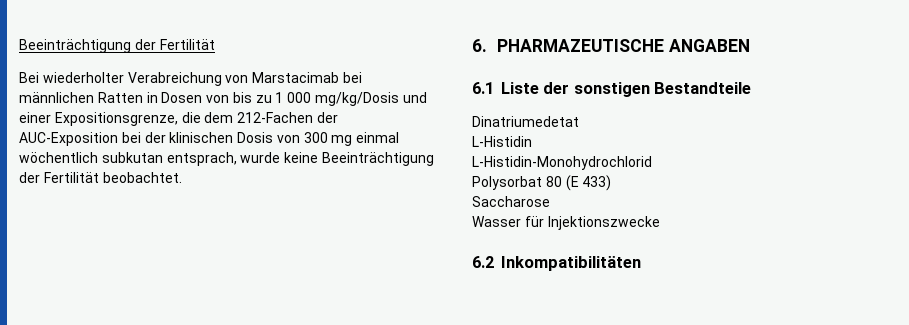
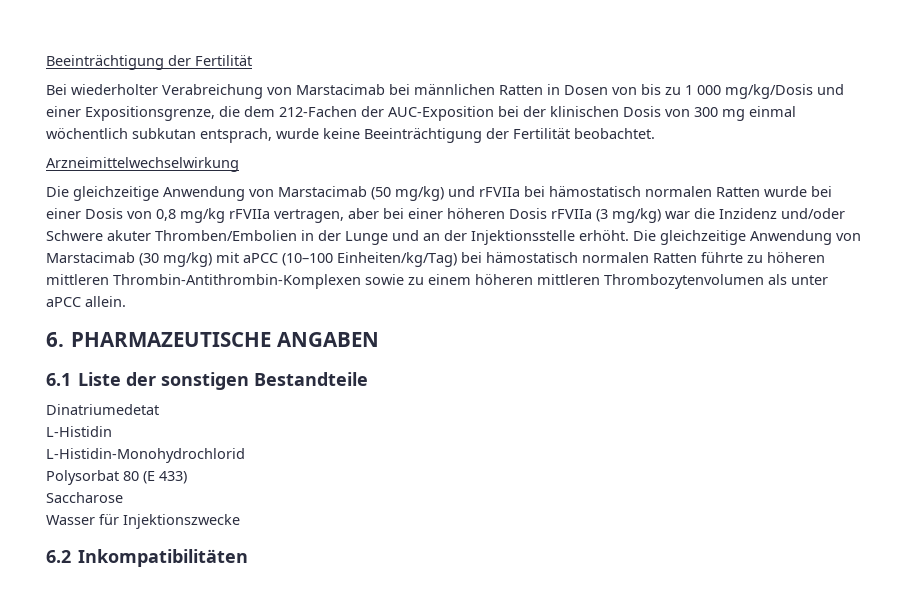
(182, 177) none -> [46,157,239,172] [46,186,832,201] [46,208,845,223] [46,230,861,245] [46,252,825,267] [46,274,828,289] [46,296,126,307] // Arzneimittelwechselwirkung // Die gleichzeitige Anwendung von Marstacimab (50 mg/kg) und rFVIIa bei hämostatisch normalen Ratten wurde bei einer Dosis von 0,8 mg/kg rFVIIa vertragen, aber bei einer höheren Dosis rFVIIa (3 mg/kg) war die Inzidenz und/oder Schwere akuter Thromben/Embolien in der Lunge und an der Injektionsstelle erhöht. Die gleichzeitige Anwendung von Marstacimab (30 mg/kg) mit aPCC (10–100 Einheiten/kg/Tag) bei hämostatisch normalen Ratten führte zu höheren mittleren Thrombin-Antithrombin-Komplexen sowie zu einem höheren mittleren Thrombozytenvolumen als unter aPCC allein.

